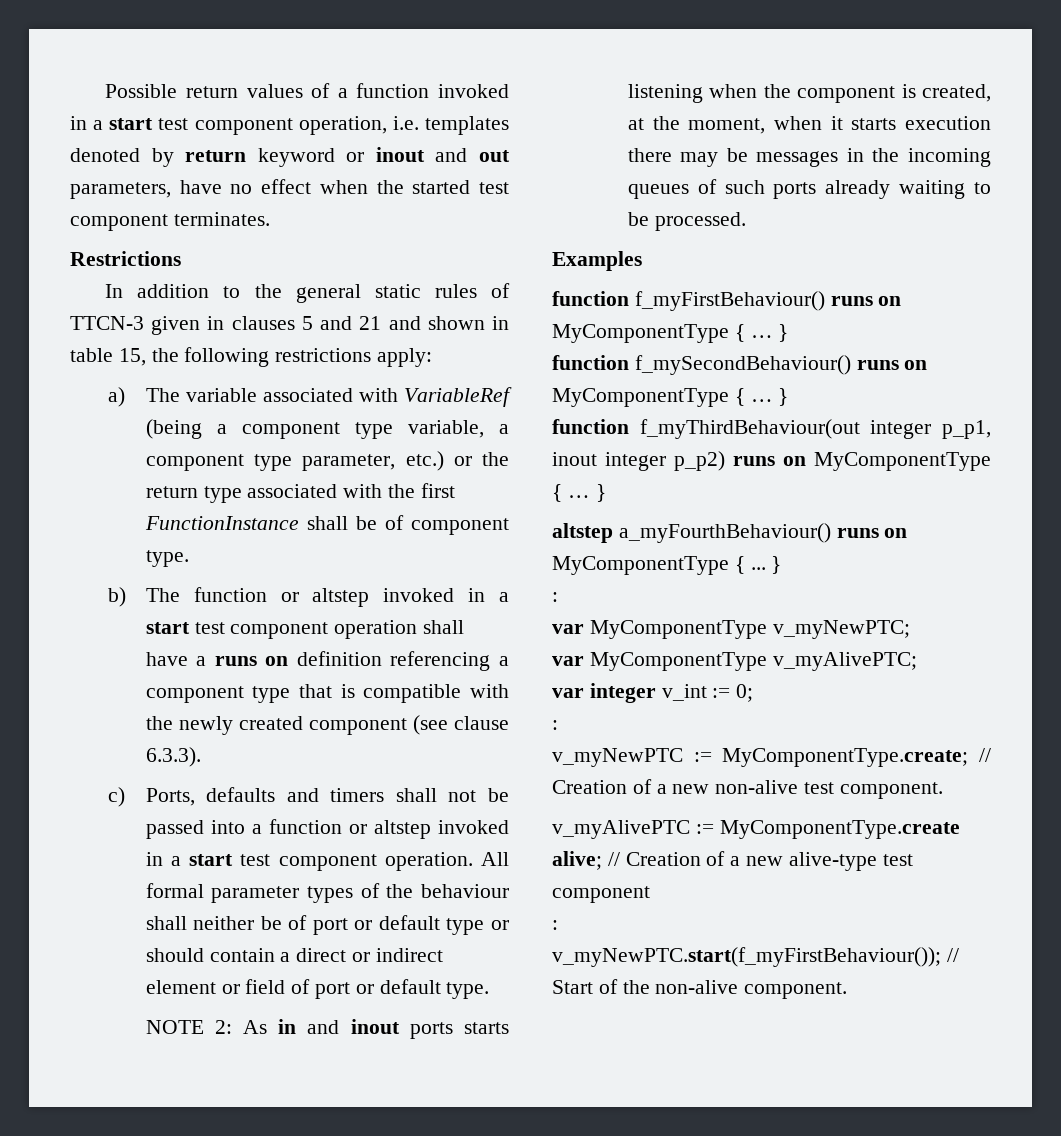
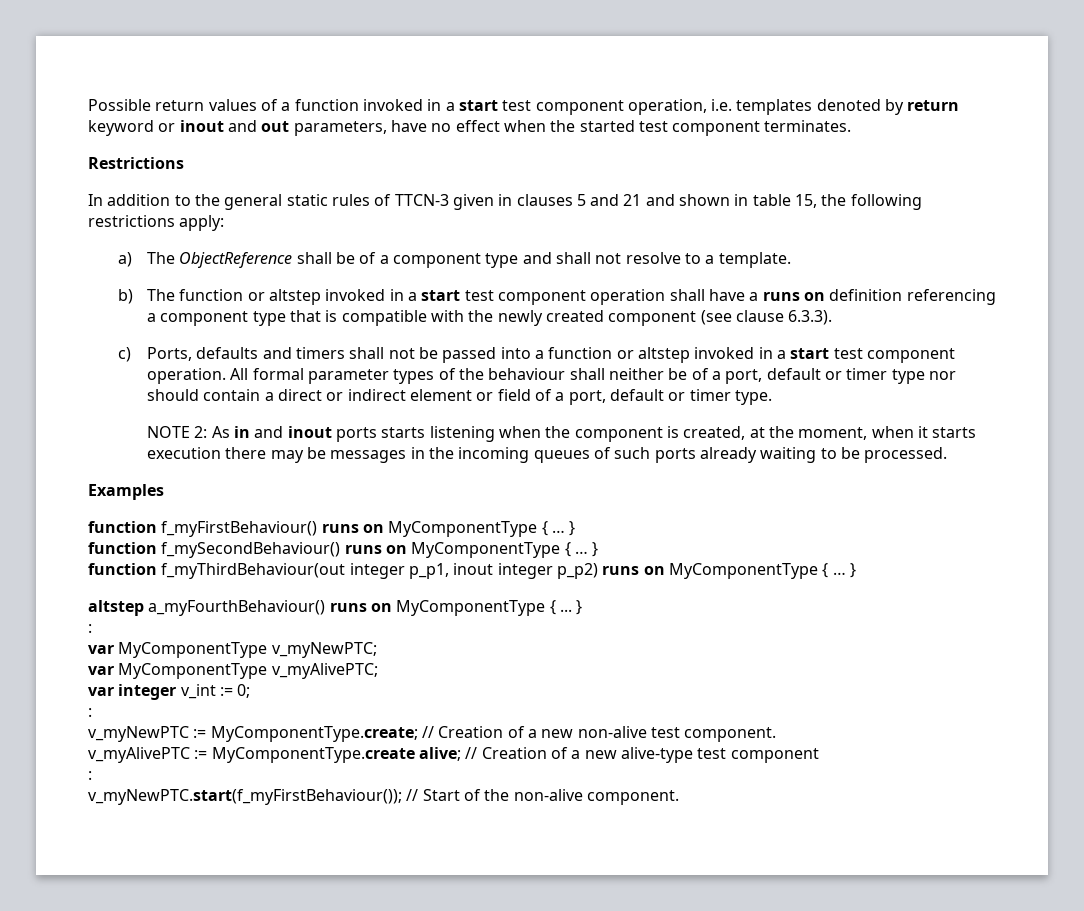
[185,387,512,407] [145,419,509,439] [145,451,509,471] [145,483,455,503] [144,515,509,535] [145,550,189,567] variable associated with VariableRef (being a component type variable, a component type parameter, etc.) or the return type associated with the first FunctionInstance shall be of component type. -> [179,252,791,268] ObjectReference shall be of a component type and shall not resolve to a template.
[312,915,510,935] port or default type or -> [711,368,956,384] a port, default or timer type nor
[315,979,441,999] port or default -> [555,389,731,405] a port, default or timer

